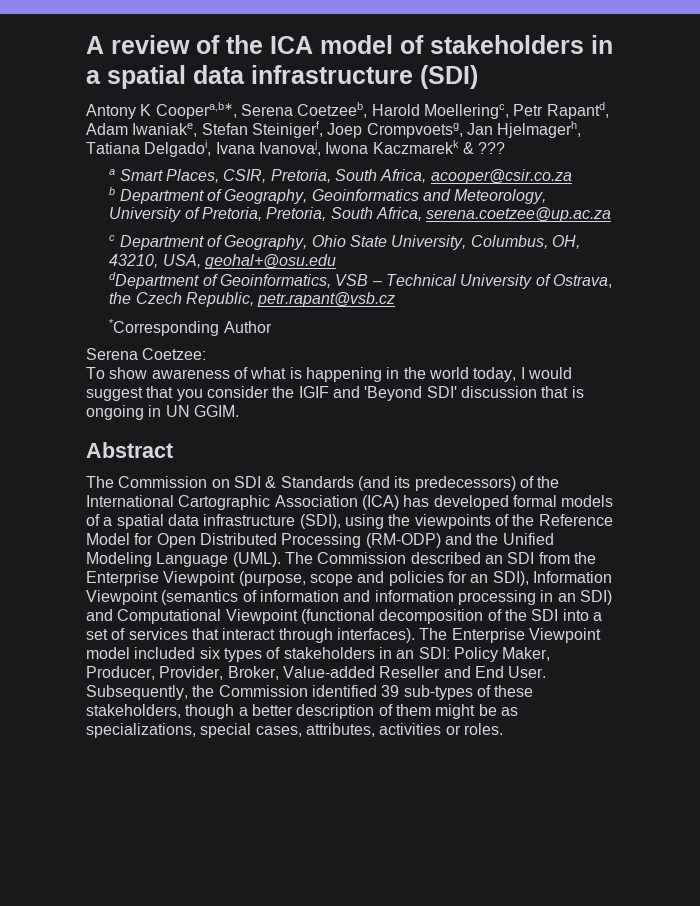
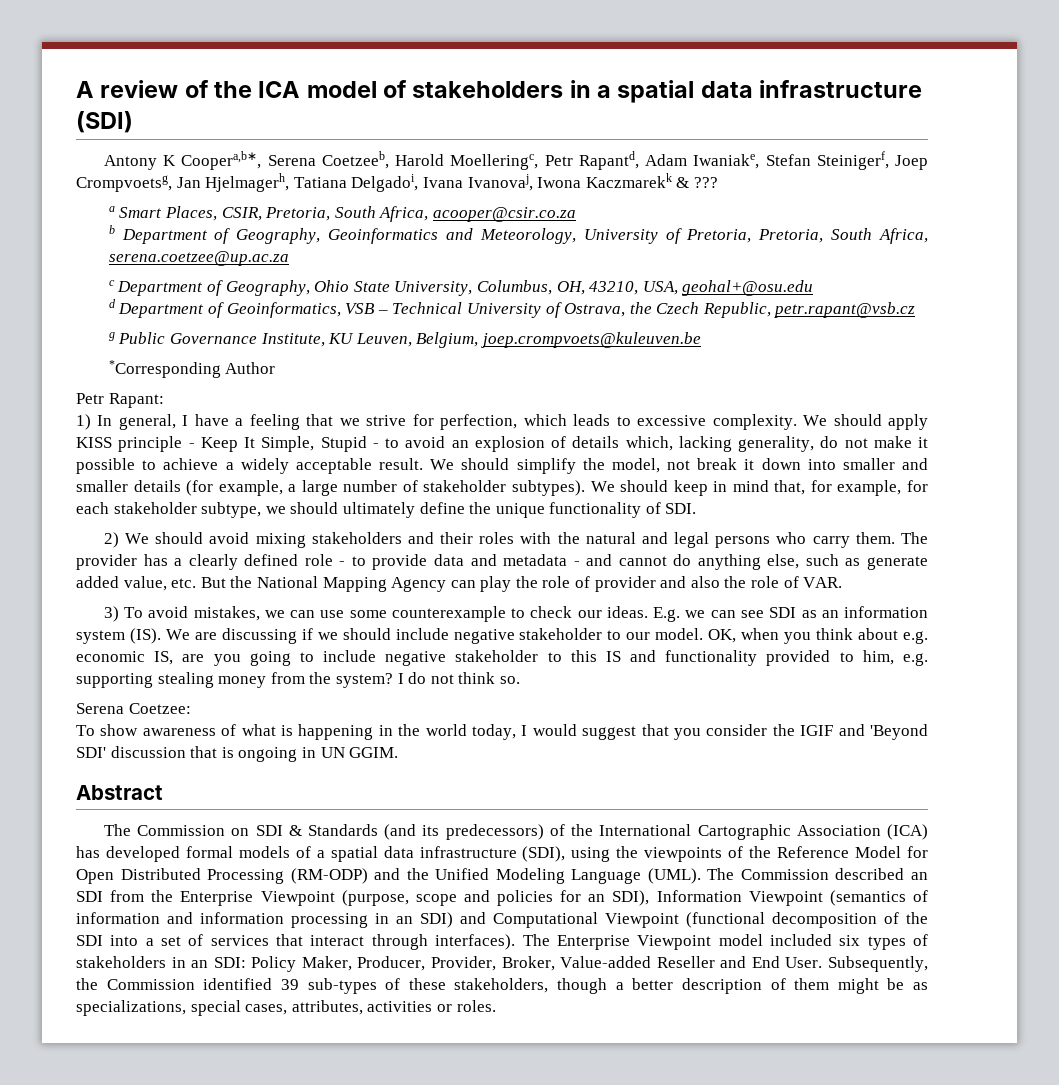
[109,272,200,289] dDepartment -> [108,299,205,318] d Department
[109,319,272,336] *Corresponding Author -> [108,332,701,348] [108,360,276,378] [76,393,164,408] [76,414,929,430] [76,436,928,452] [76,458,928,474] [76,480,928,496] [76,502,697,518] [103,532,929,548] [76,554,928,570] [76,576,843,592] [103,606,929,622] [76,628,928,644] [76,650,928,666] [76,672,520,688] g Public Governance Institute, KU Leuven, Belgium, joep.crompvoets@kuleuven.be // *Corresponding Author // Petr Rapant: // 1) In general, I have a feeling that we strive for perfection, which leads to excessive complexity. We should apply KISS principle - Keep It Simple, Stupid - to avoid an explosion of details which, lacking generality, do not make it possible to achieve a widely acceptable result. We should simplify the model, not break it down into smaller and smaller details (for example, a large number of stakeholder subtypes). We should keep in mind that, for example, for each stakeholder subtype, we should ultimately define the unique functionality of SDI. // 2) We should avoid mixing stakeholders and their roles with the natural and legal persons who carry them. The provider has a clearly defined role - to provide data and metadata - and cannot do anything else, such as generate added value, etc. But the National Mapping Agency can play the role of provider and also the role of VAR. // 3) To avoid mistakes, we can use some counterexample to check our ideas. E.g. we can see SDI as an information system (IS). We are discussing if we should include negative stakeholder to our model. OK, when you think about e.g. economic IS, are you going to include negative stakeholder to this IS and functionality provided to him, e.g. supporting stealing money from the system? I do not think so.

